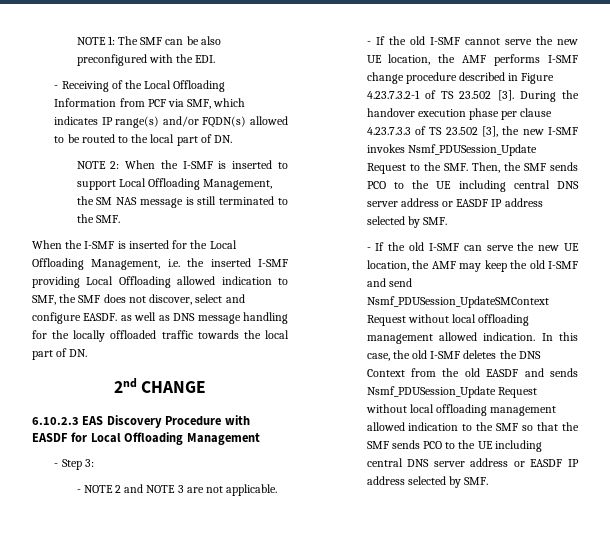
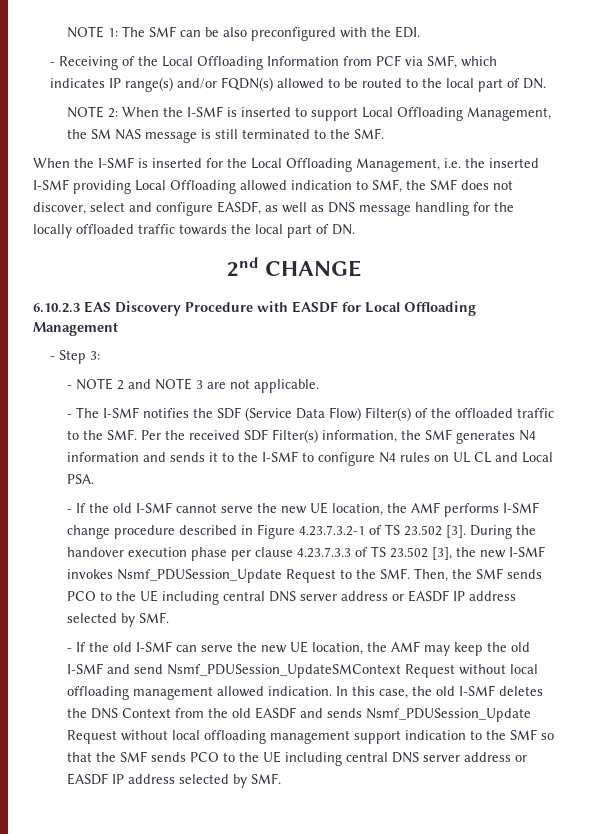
[83,313,118,321] EASDF. -> [217,201,261,215] EASDF,
(278, 490) none -> [66,407,554,421] [66,429,536,444] [66,451,553,466] [66,474,94,484] // - The I-SMF notifies the SDF (Service Data Flow) Filter(s) of the offloaded traffic to the SMF. Per the received SDF Filter(s) information, the SMF generates N4 information and sends it to the I-SMF to configure N4 rules on UL CL and Local PSA.
[366,422,405,431] allowed -> [353,730,401,744] support

